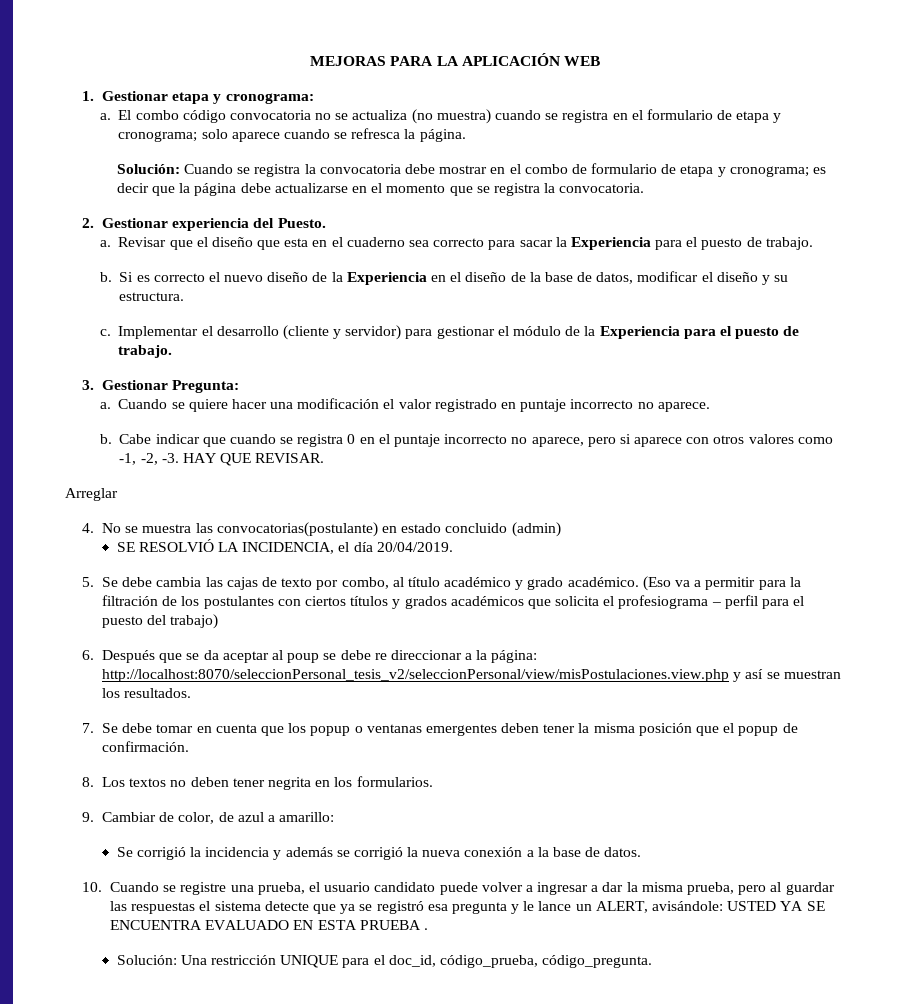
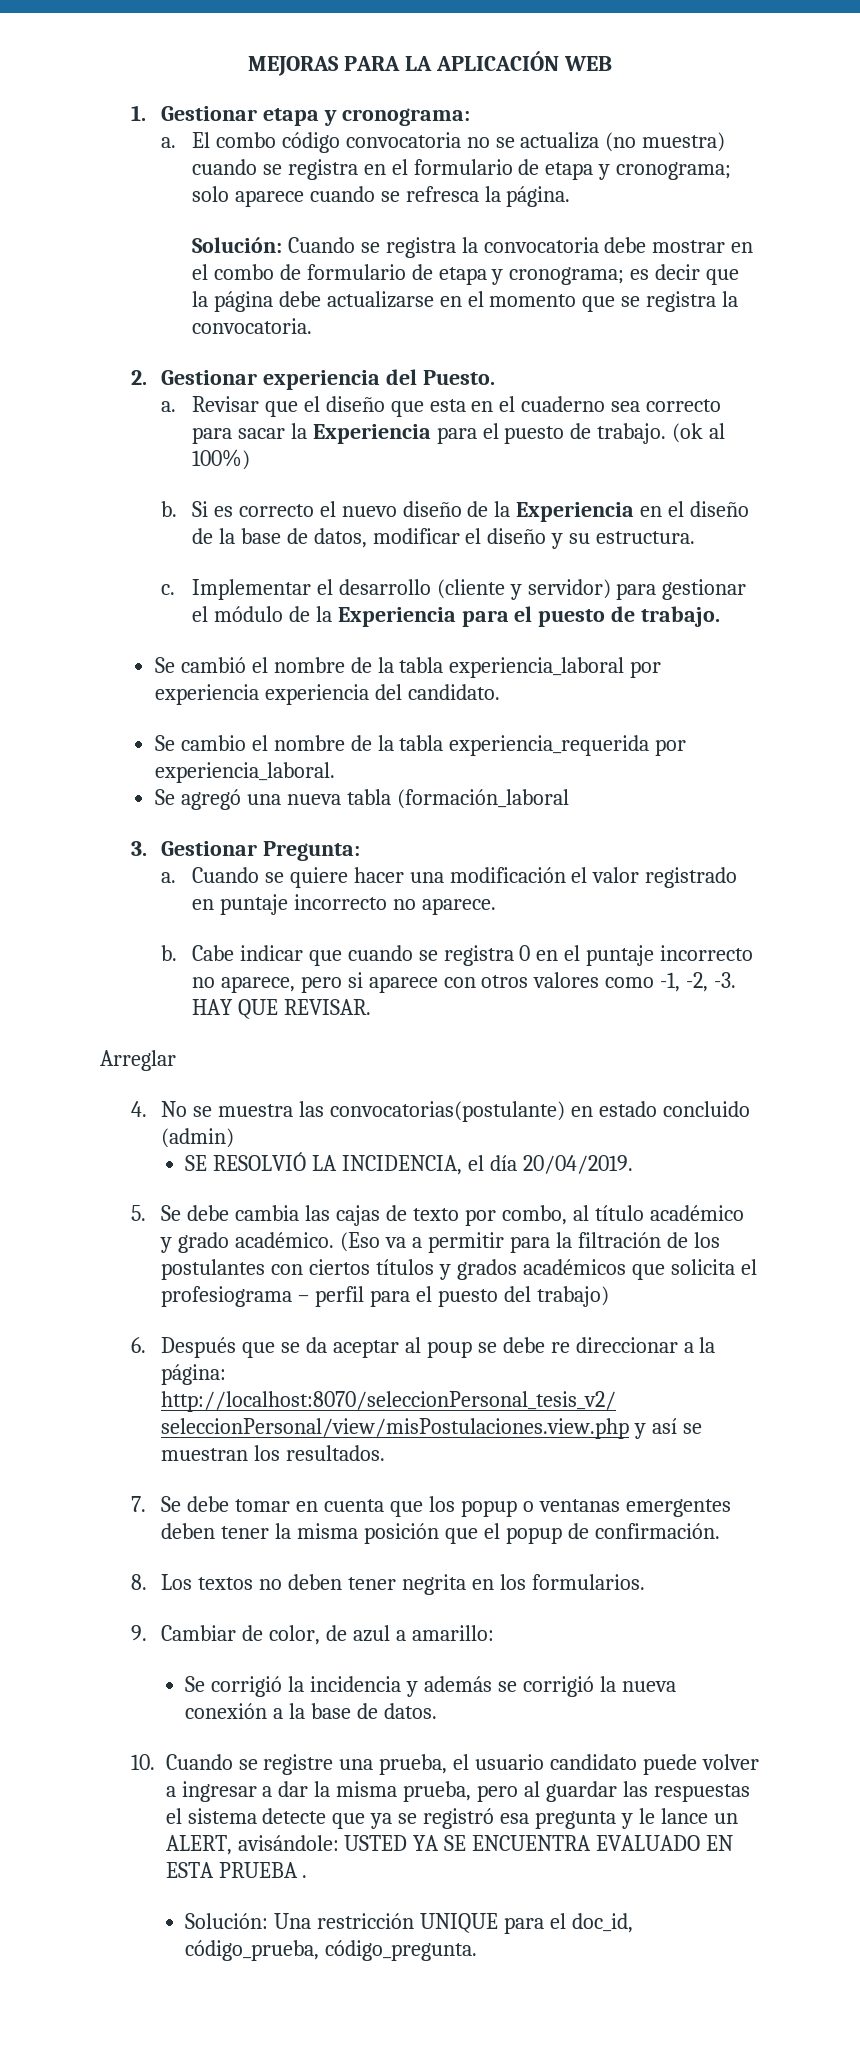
(813, 243) none -> [672,423,726,443] [191,449,250,470] (ok al 100%)
(173, 351) none -> [154,657,662,678] [154,684,500,705] [154,735,687,756] [154,762,335,783] [154,789,569,810] // Se cambió el nombre de la tabla experiencia_laboral por experiencia experiencia del candidato. // Se cambio el nombre de la tabla experiencia_requerida por experiencia_laboral. // Se agregó una nueva tabla (formación_laboral

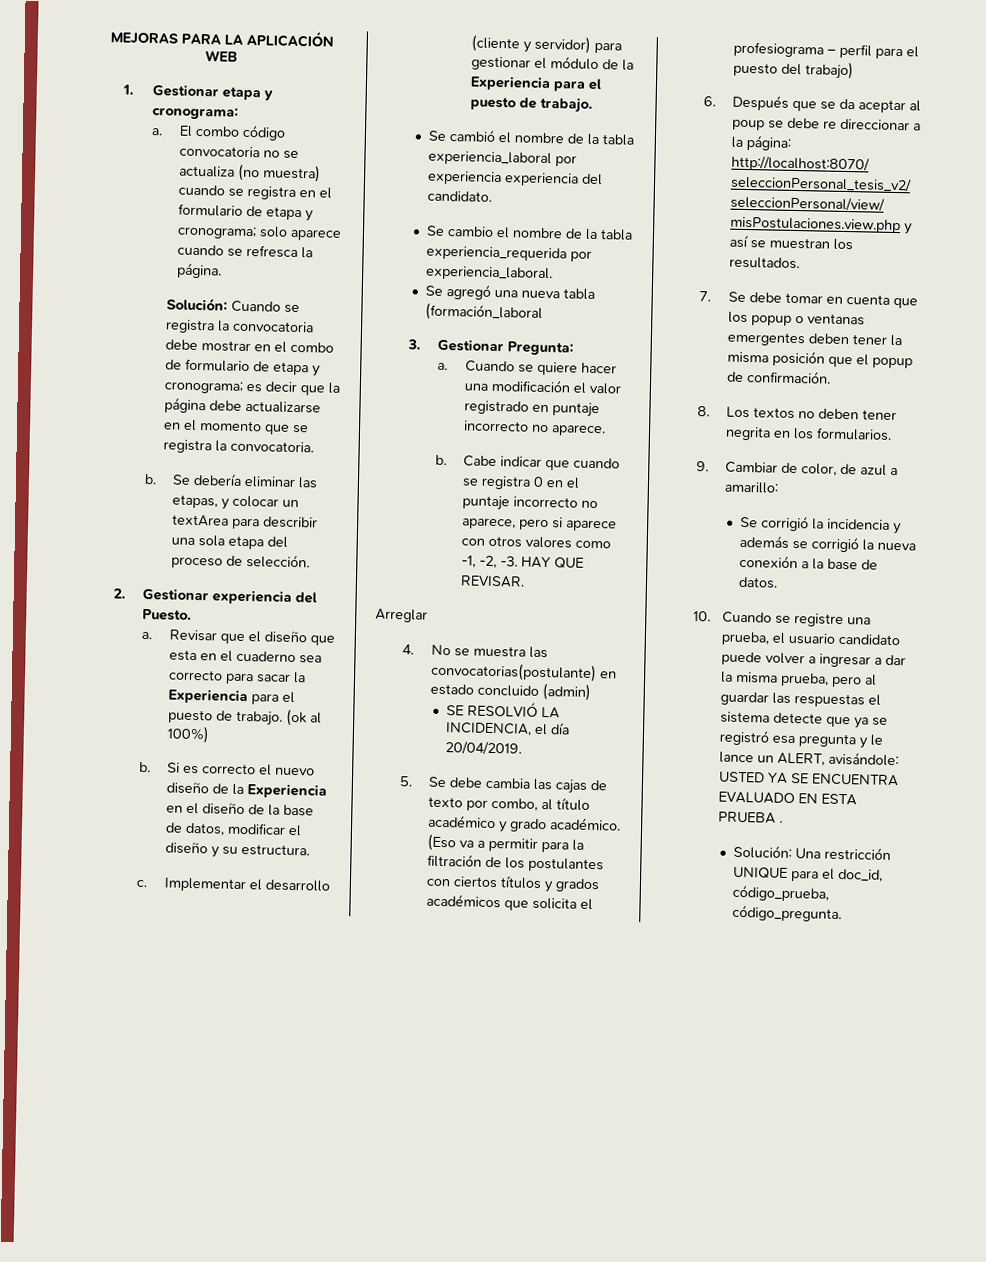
(312, 326) none -> [143,472,318,489] [171,494,299,510] [171,514,318,530] [170,535,288,550] [170,554,310,569] // b. Se debería eliminar las etapas, y colocar un textArea para describir una sola etapa del proceso de selección.

